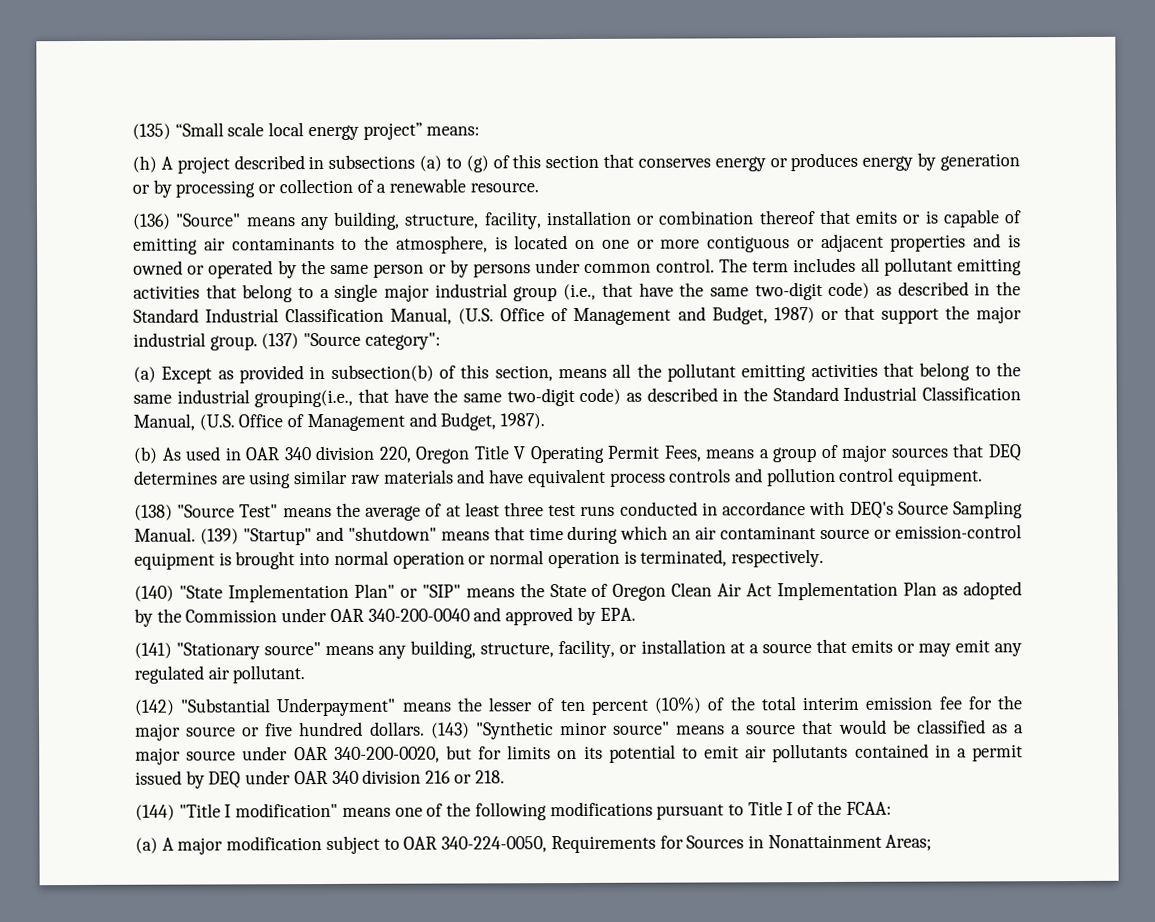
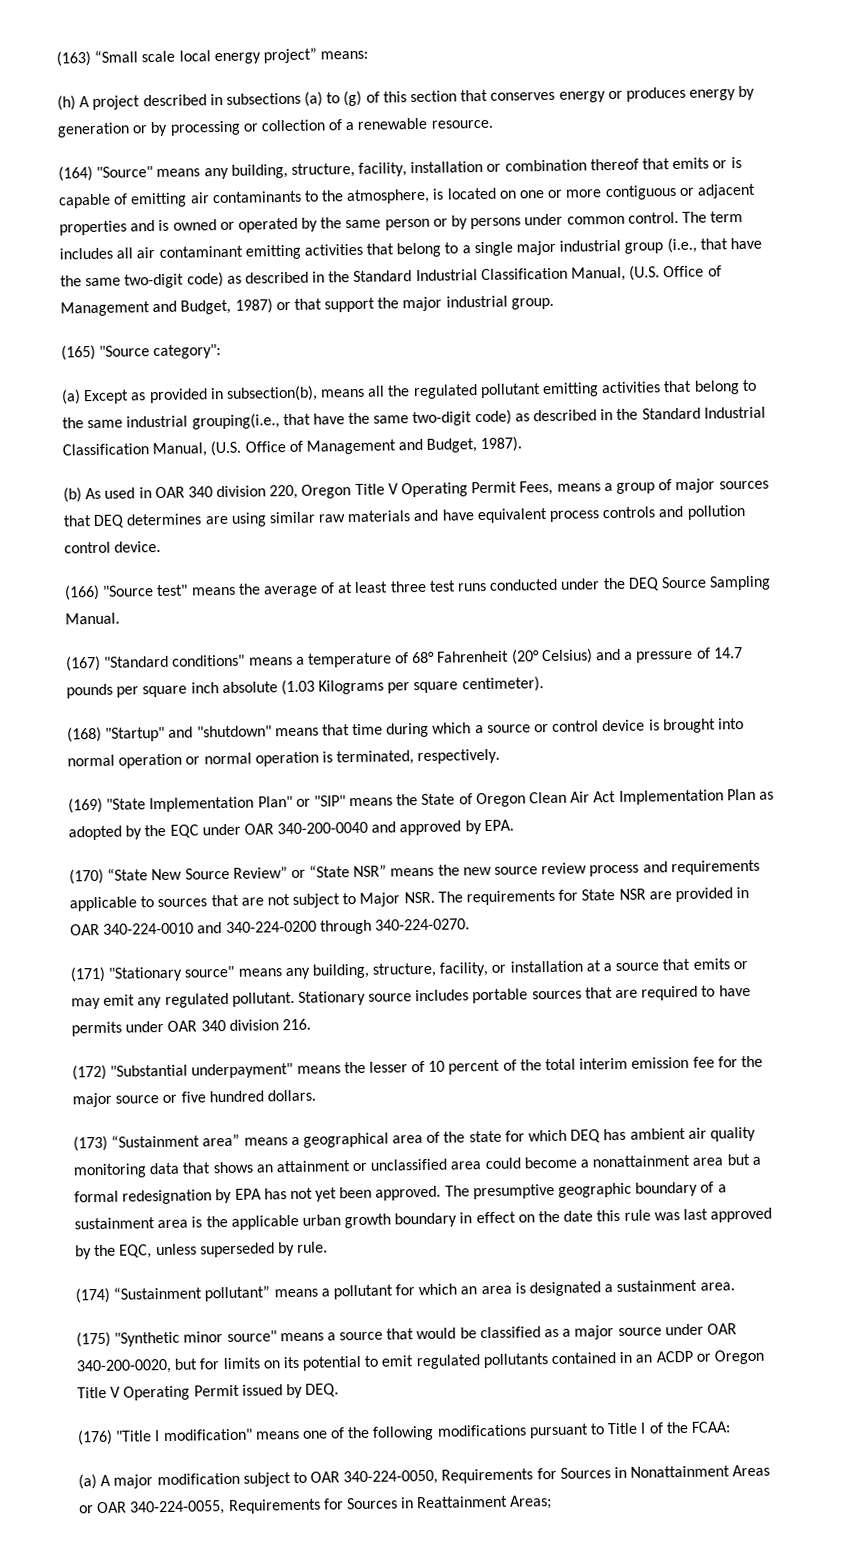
[132,123,171,140] (135) -> [56,50,91,67] (163)
[133,213,171,230] (136) -> [58,165,93,182] (164)
[883,257,953,276] pollutant -> [136,245,243,259] air contaminant
[261,333,300,350] (137) -> [61,344,96,361] // (165)
[330,364,553,382] subsection(b) of this section, -> [225,385,318,402] subsection(b),
(662, 370) none -> [412,384,478,400] regulated
[898,468,984,486] [134,504,279,521] equipment. // (138) "Source Test" -> [114,540,162,553] [64,584,189,601] device. // (166) "Source test"
[701,500,894,519] in accordance with DEQ's -> [560,577,660,591] under the DEQ
[199,528,239,545] (139) -> [66,647,743,672] [66,676,544,699] [67,726,102,743] // (167) "Standard conditions" means a temperature of 68° Fahrenheit (20° Celsius) and a pressure of 14.7 pounds per square inch absolute (1.03 Kilograms per square centimeter). // (168)
[672,524,1022,540] [134,552,215,570] an air contaminant source or emission-control equipment -> [474,719,646,734] a source or control device
[134,585,174,602] (140) -> [68,797,103,814] (169)
[185,609,278,623] Commission -> [169,824,199,838] EQC
[134,642,172,659] (141) -> [69,859,760,885] [69,886,750,912] [70,918,470,936] [70,966,106,983] (170) “State New Source Review” or “State NSR” means the new source review process and requirements applicable to sources that are not subject to Major NSR. The requirements for State NSR are provided in OAR 340-224-0010 and 340-224-0200 through 340-224-0270. // (171)
[207,666,230,680] air -> (229, 1000) none
[134,697,397,717] // (142) "Substantial Underpayment" -> [297,984,751,1006] [71,1018,311,1037] [72,1062,294,1081] Stationary source includes portable sources that are required to have permits under OAR 340 division 216. // (172) "Substantial underpayment"
[559,696,703,715] ten percent (10%) -> [428,1059,501,1075] 10 percent
[430,722,470,739] (143) -> [73,1126,756,1152] [73,1153,761,1179] [74,1181,727,1205] [74,1207,773,1230] [75,1241,329,1260] [75,1279,735,1304] [76,1331,111,1348] // (173) “Sustainment area” means a geographical area of the state for which DEQ has ambient air quality monitoring data that shows an attainment or unclassified area could become a nonattainment area but a formal redesignation by EPA has not yet been approved. The presumptive geographic boundary of a sustainment area is the applicable urban growth boundary in effect on the date this rule was last approved by the EQC, unless superseded by rule. // (174) “Sustainment pollutant” means a pollutant for which an area is designated a sustainment area. // (175)
[745,745,768,759] air -> [415,1354,481,1370] regulated
[956,744,1023,762] [135,769,505,789] [135,804,175,821] a permit issued by DEQ under OAR 340 division 216 or 218. // (144) -> [635,1349,764,1365] [77,1383,340,1401] [77,1429,113,1446] an ACDP or Oregon Title V Operating Permit issued by DEQ. // (176)
(882, 841) none -> [732,1464,771,1477] [79,1495,509,1516] Areas or OAR 340-224-0055, Requirements for Sources in Reattainment

